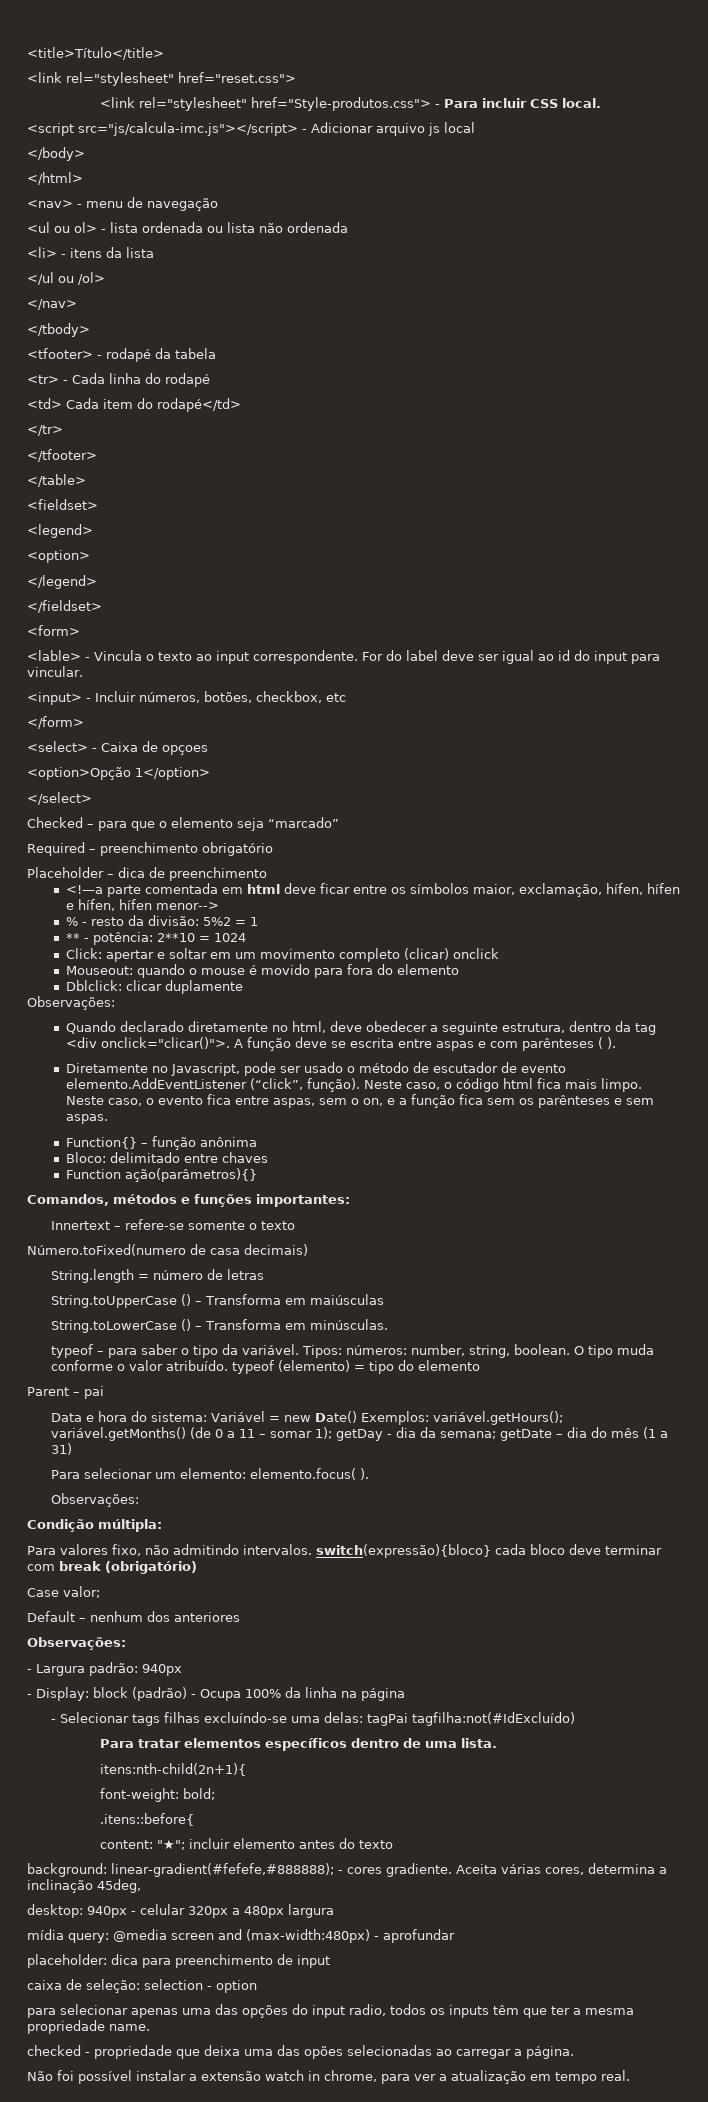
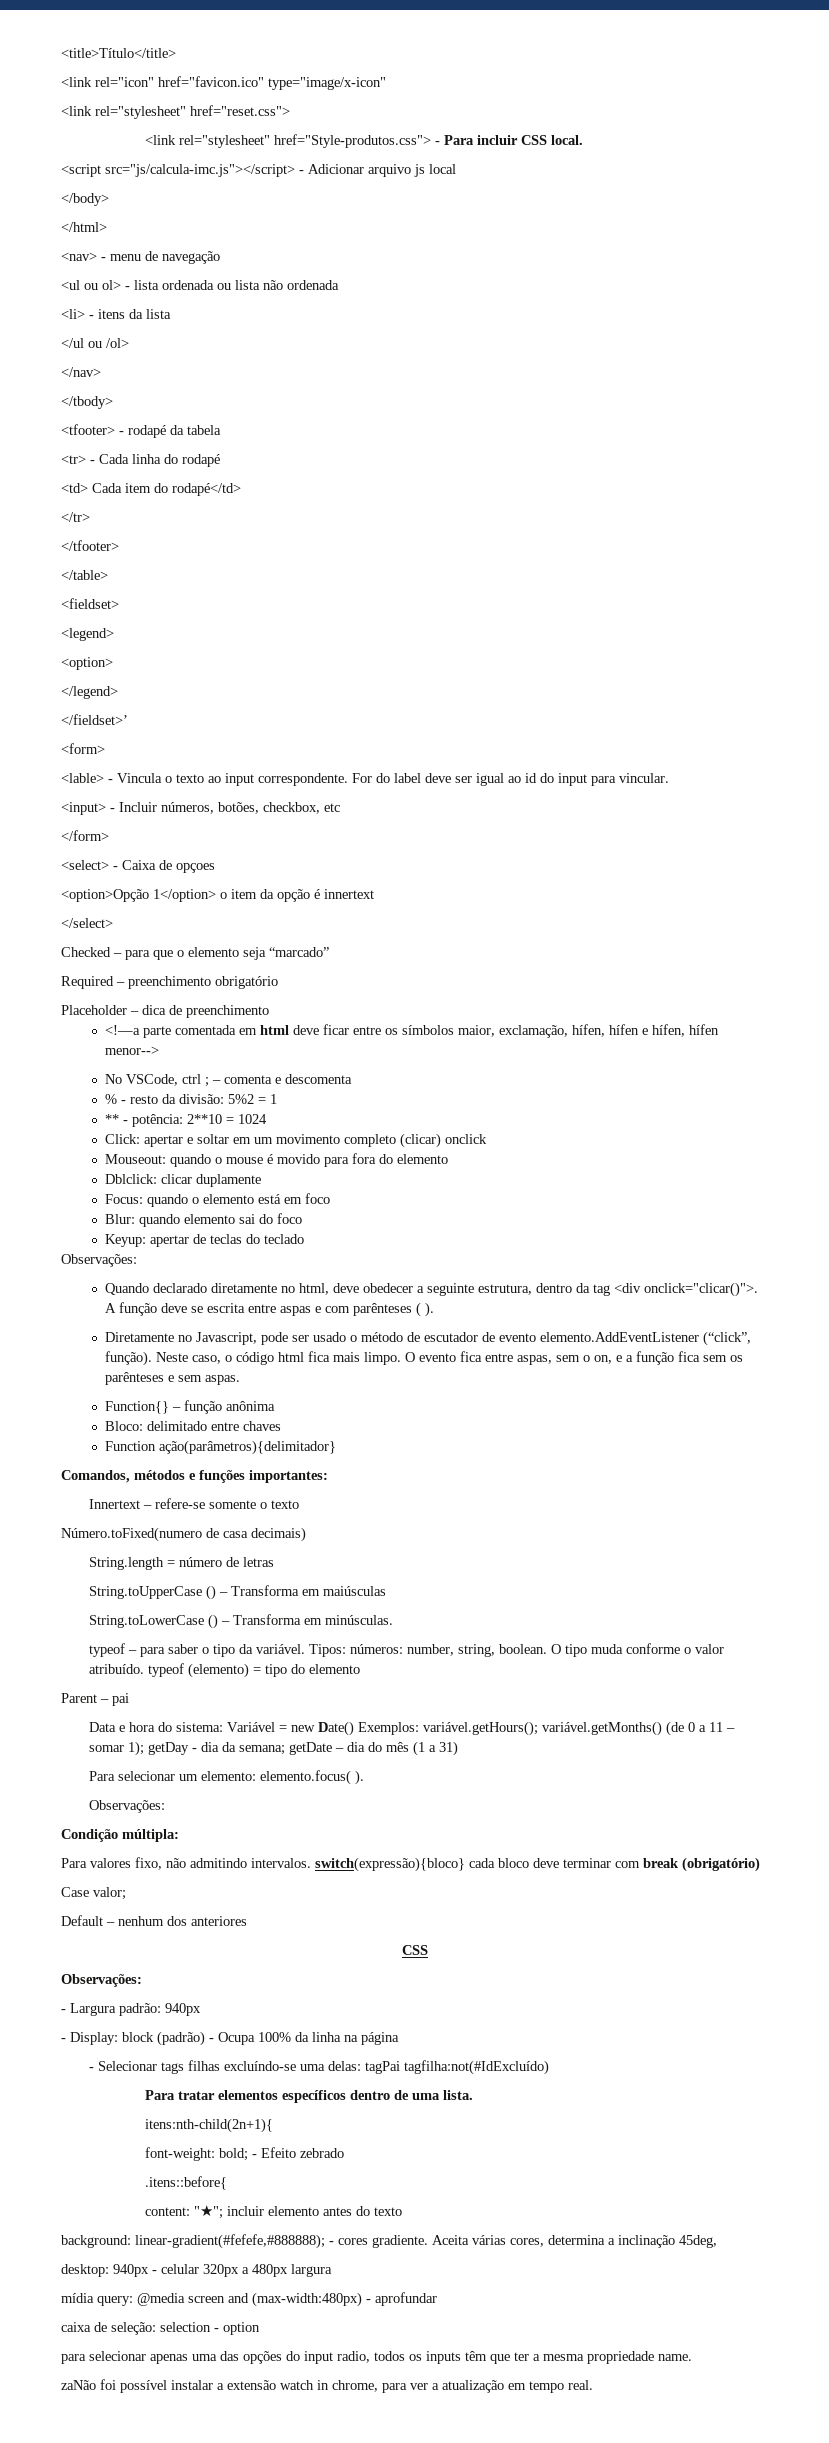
(164, 53) none -> [61,76,386,90] // <link rel="icon" href="favicon.ico" type="image/x-icon"
[27,600,102,613] </fieldset> -> [61,714,128,725] </fieldset>’
(210, 773) none -> [220,889,374,902] o item da opção é innertext
(219, 906) none -> [104,1074,352,1087] // No VSCode, ctrl ; – comenta e descomenta
(243, 987) none -> [104,1193,330,1207] [104,1213,302,1227] [104,1234,304,1247] // Focus: quando o elemento está em foco // Blur: quando elemento sai do foco // Keyup: apertar de teclas do teclado
[65,1096,154,1106] Neste caso, o -> [404,1352,415,1362] O
[124,1168,257,1182] ação(parâmetros){} -> [158,1440,336,1455] ação(parâmetros){delimitador}
(240, 1617) none -> [401,1945,428,1955] // CSS
(216, 1794) none -> [251,2147,344,2158] - Efeito zebrado
[27,1954,330,1968] // placeholder: dica para preenchimento de input -> (437, 2299) none
[27,2045,574,2059] [27,2071,53,2081] checked - propriedade que deixa uma das opões selecionadas ao carregar a página. // Não -> [61,2380,96,2390] zaNão

